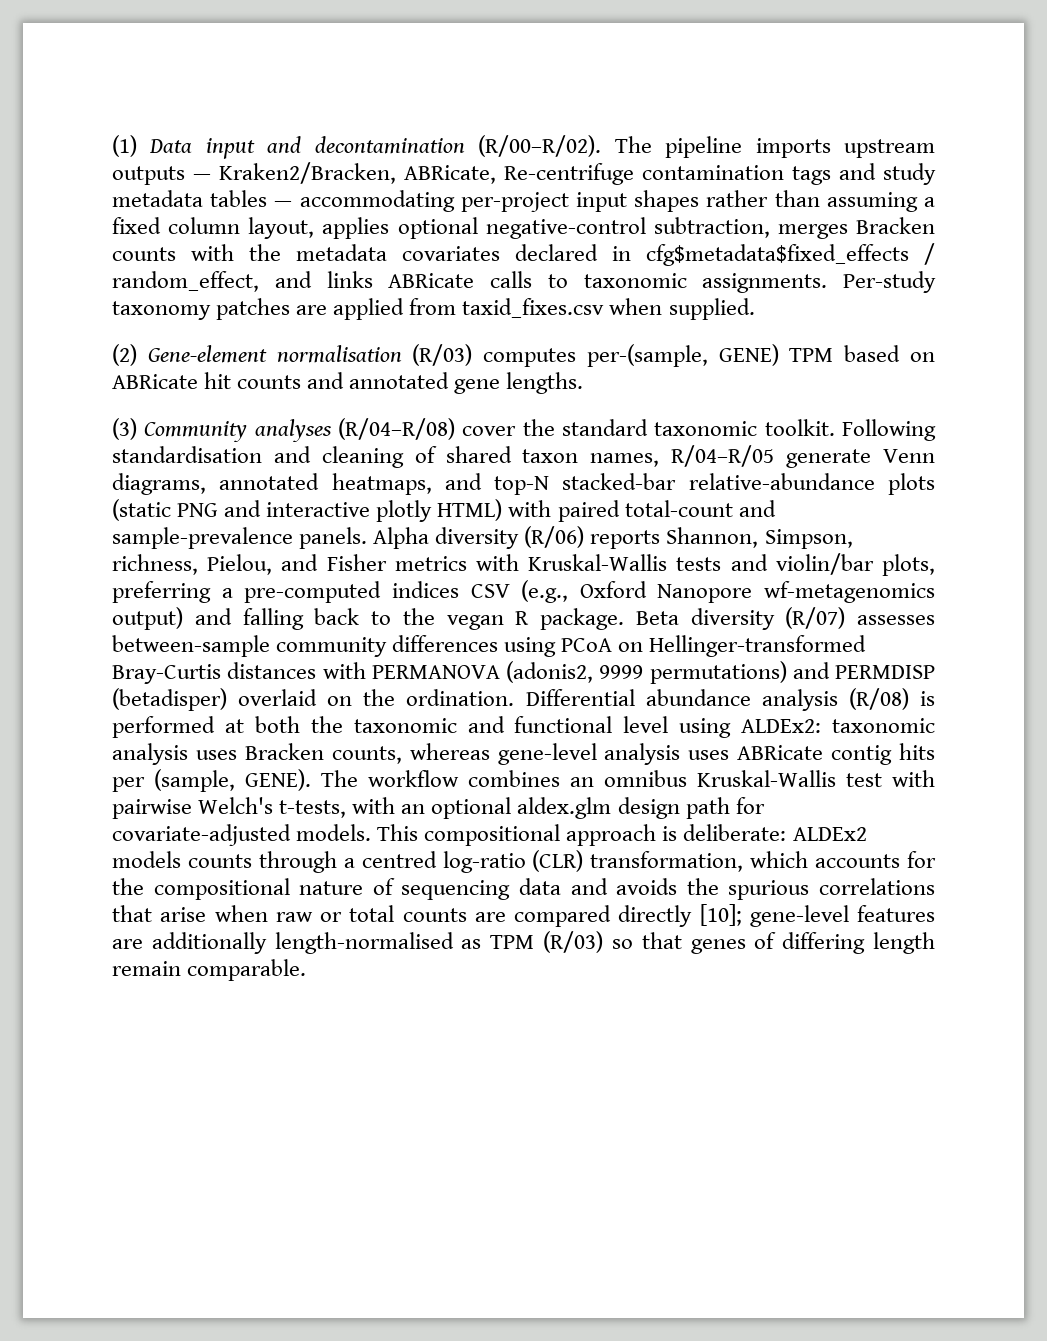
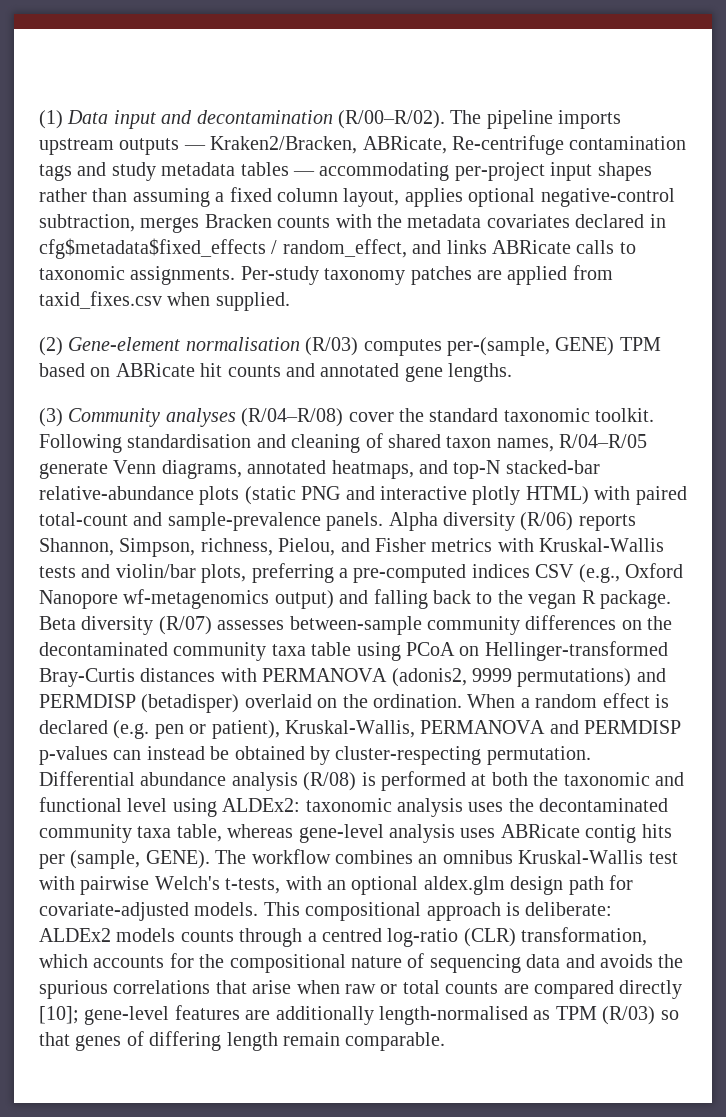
(499, 643) none -> [621,616,673,630] [39,642,352,661] on the decontaminated community taxa table
(515, 697) none -> [467,693,669,708] [39,720,682,739] [39,746,591,765] When a random effect is declared (e.g. pen or patient), Kruskal-Wallis, PERMANOVA and PERMDISP p-values can instead be obtained by cluster-respecting permutation.
[244,743,402,764] Bracken counts, -> [508,798,669,812] [39,824,222,843] the decontaminated community taxa table,

